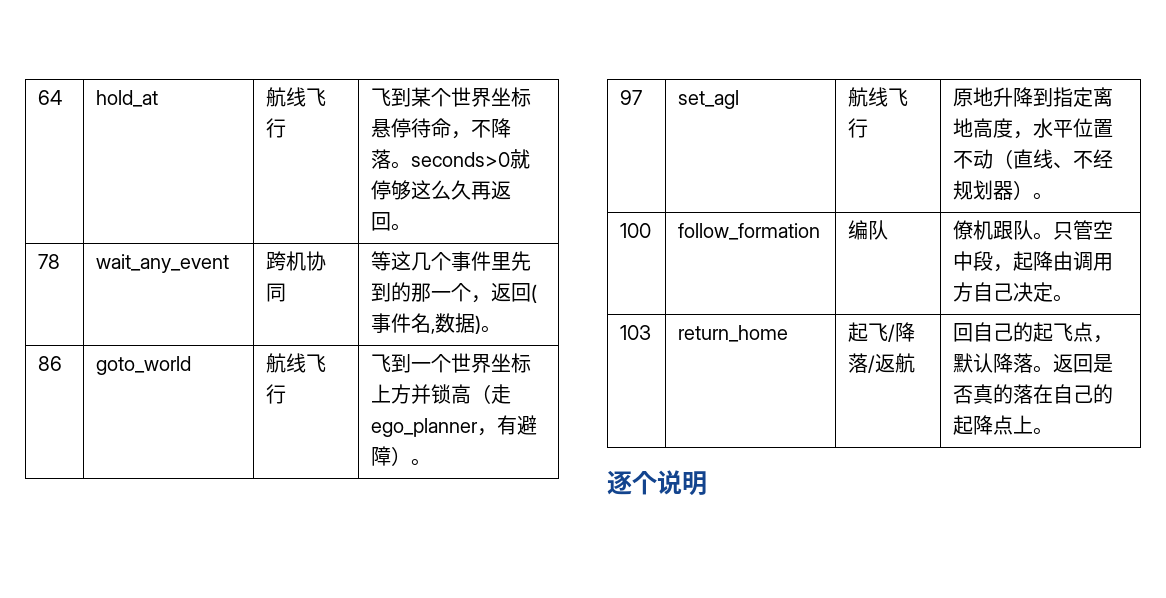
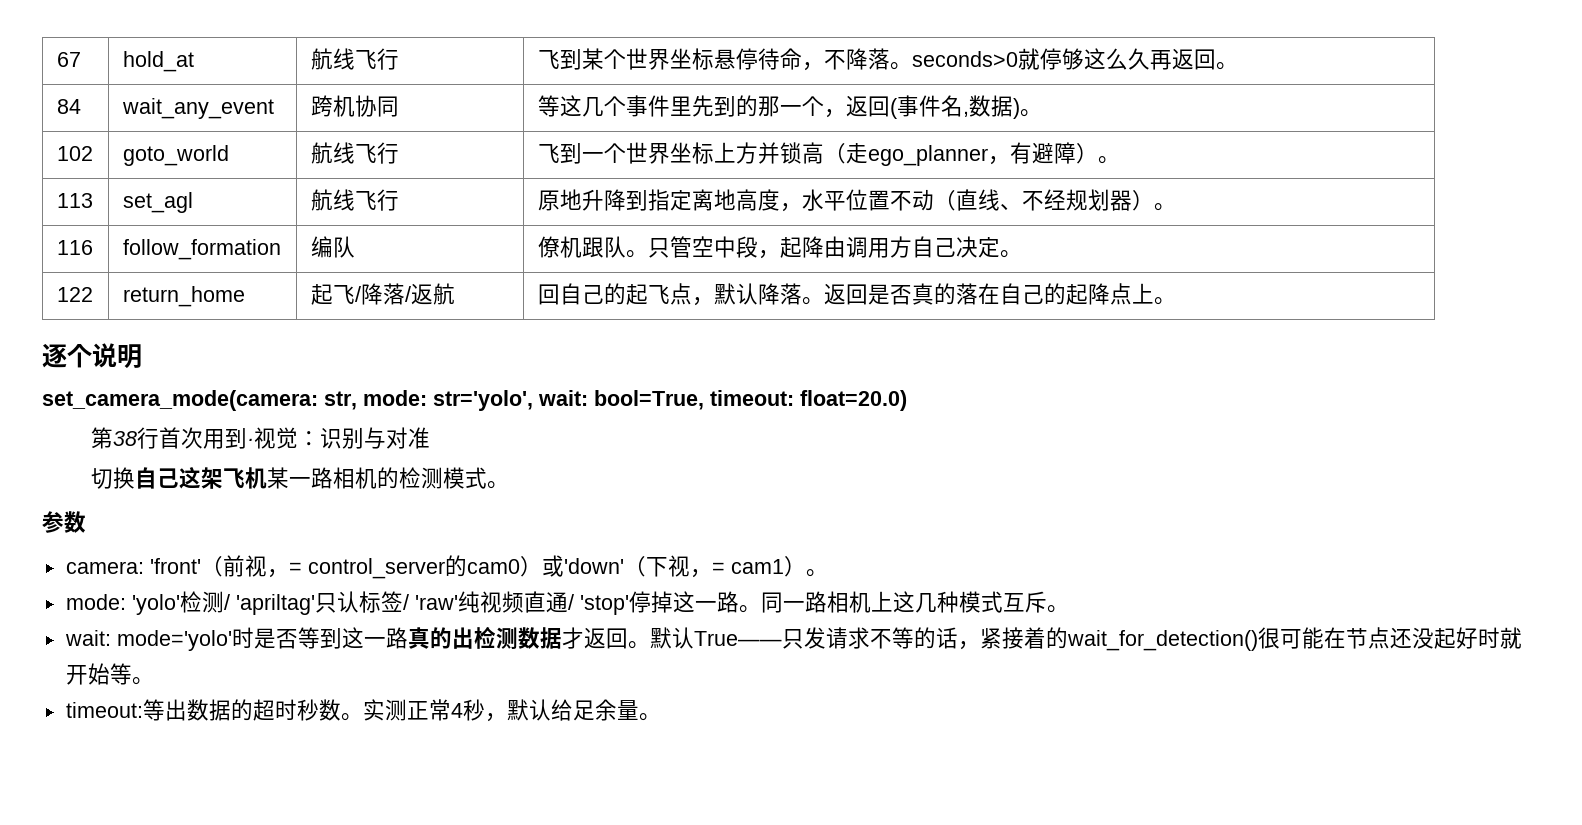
[38,90,63,105] 64 -> [56,52,81,67] 67
[38,254,61,269] 78 -> [56,99,81,114] 84
[38,356,63,371] 86 -> [56,146,93,161] 102
[620,90,643,105] 97 -> [56,193,93,208] 113
[620,223,652,238] 100 -> [56,240,93,255] 116
[620,325,652,340] 103 -> [56,287,93,302] 122
(707, 483) none -> [42,390,907,411] [90,427,430,449] [90,467,509,489] [42,511,86,533] [65,555,828,579] [65,591,1069,615] [64,626,1522,651] [65,663,154,685] [65,699,661,722] // set_camera_mode(camera: str, mode: str='yolo', wait: bool=True, timeout: float=20.0) // 第38行首次用到·视觉：识别与对准 // 切换自己这架飞机某一路相机的检测模式。 // 参数 // camera: 'front'（前视，= control_server的cam0）或'down'（下视，= cam1）。 // mode: 'yolo'检测/ 'apriltag'只认标签/ 'raw'纯视频直通/ 'stop'停掉这一路。同一路相机上这几种模式互斥。 // wait: mode='yolo'时是否等到这一路真的出检测数据才返回。默认True——只发请求不等的话，紧接着的wait_for_detection()很可能在节点还没起好时就开始等。 // timeout:等出数据的超时秒数。实测正常4秒，默认给足余量。

